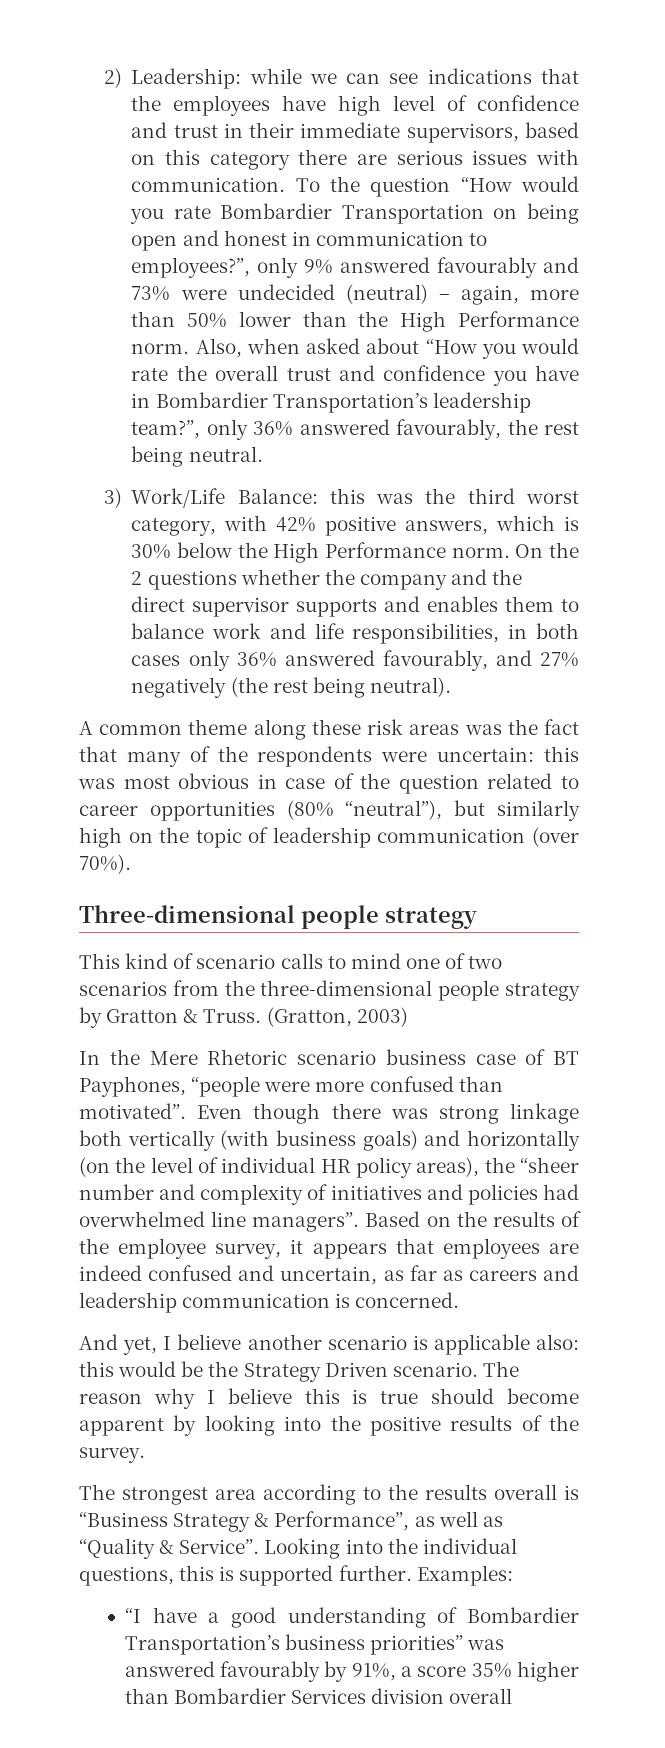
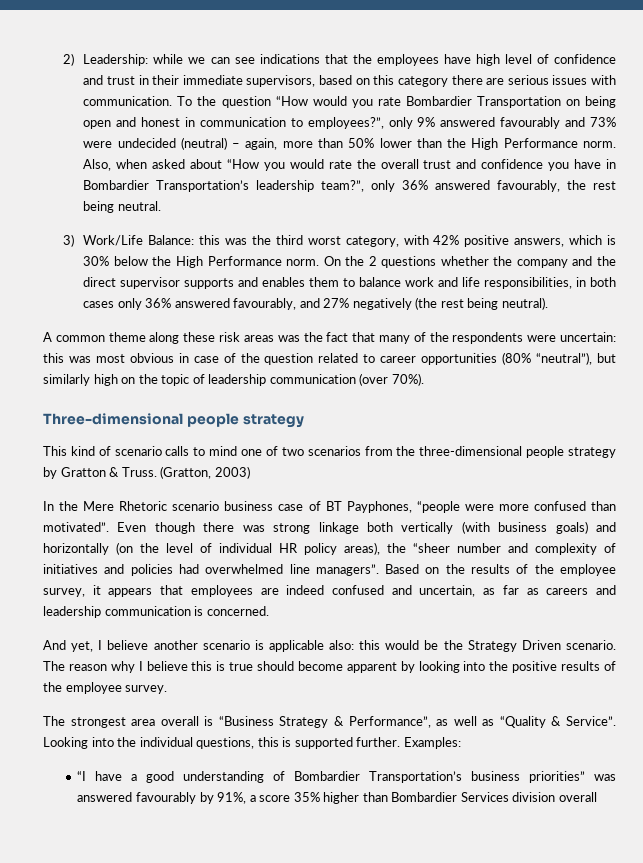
(579, 1423) none -> [65,682,122,694] employee
[263,1484,487,1505] according to the results -> (156, 722) none

